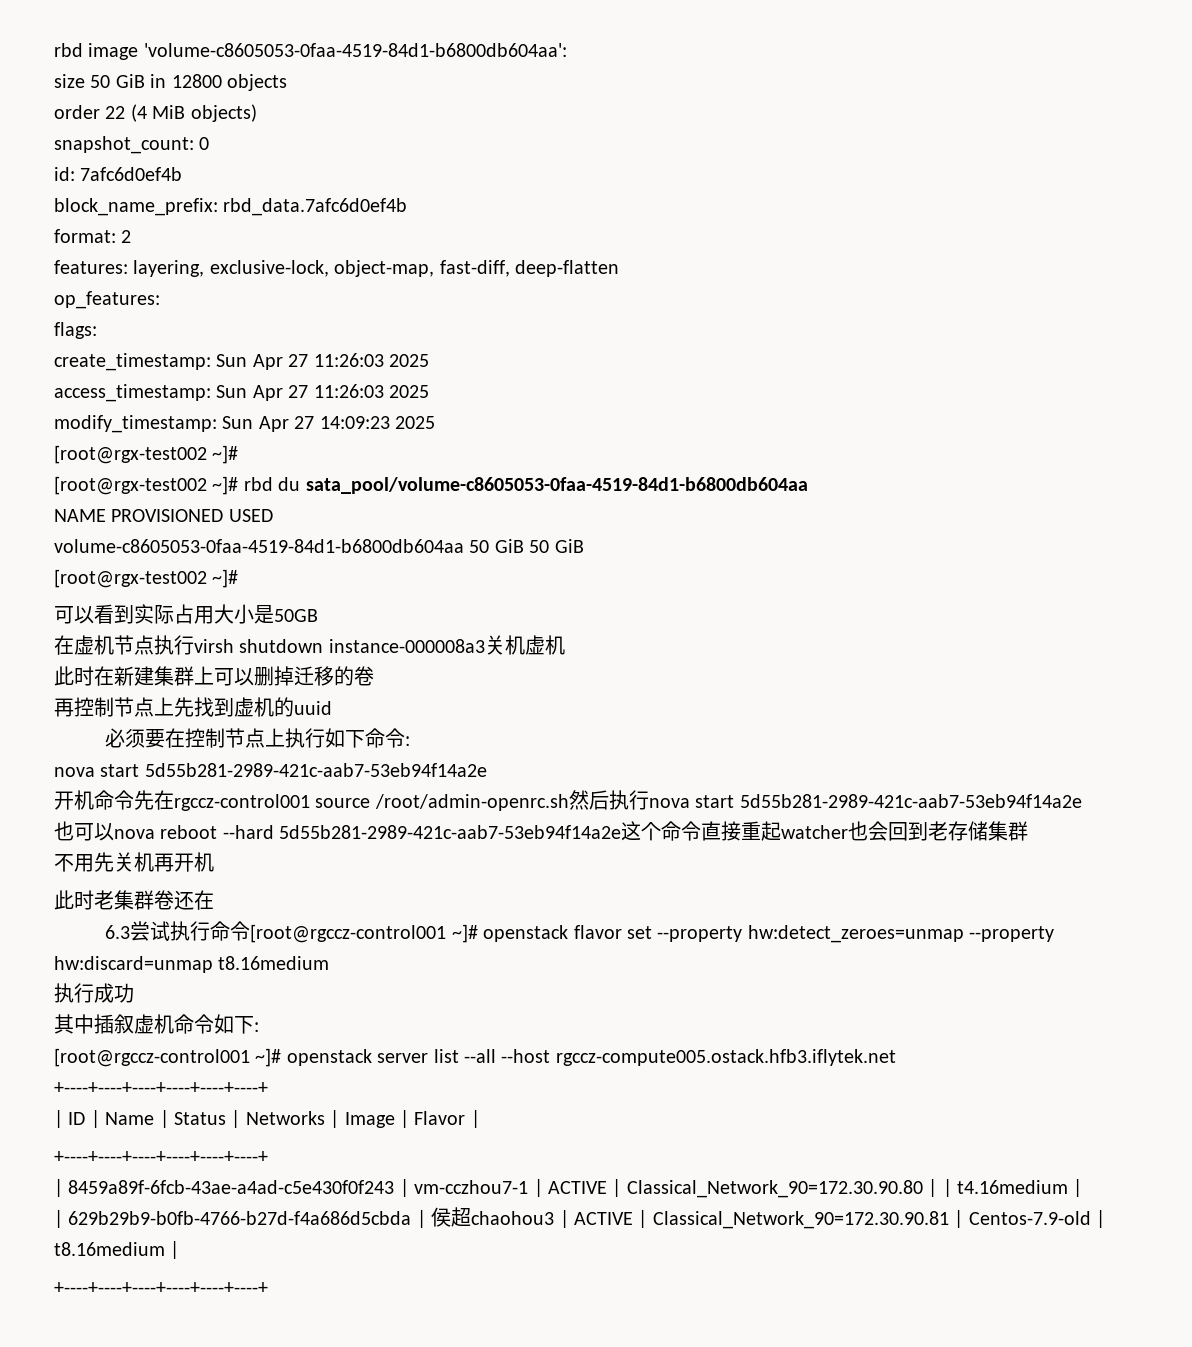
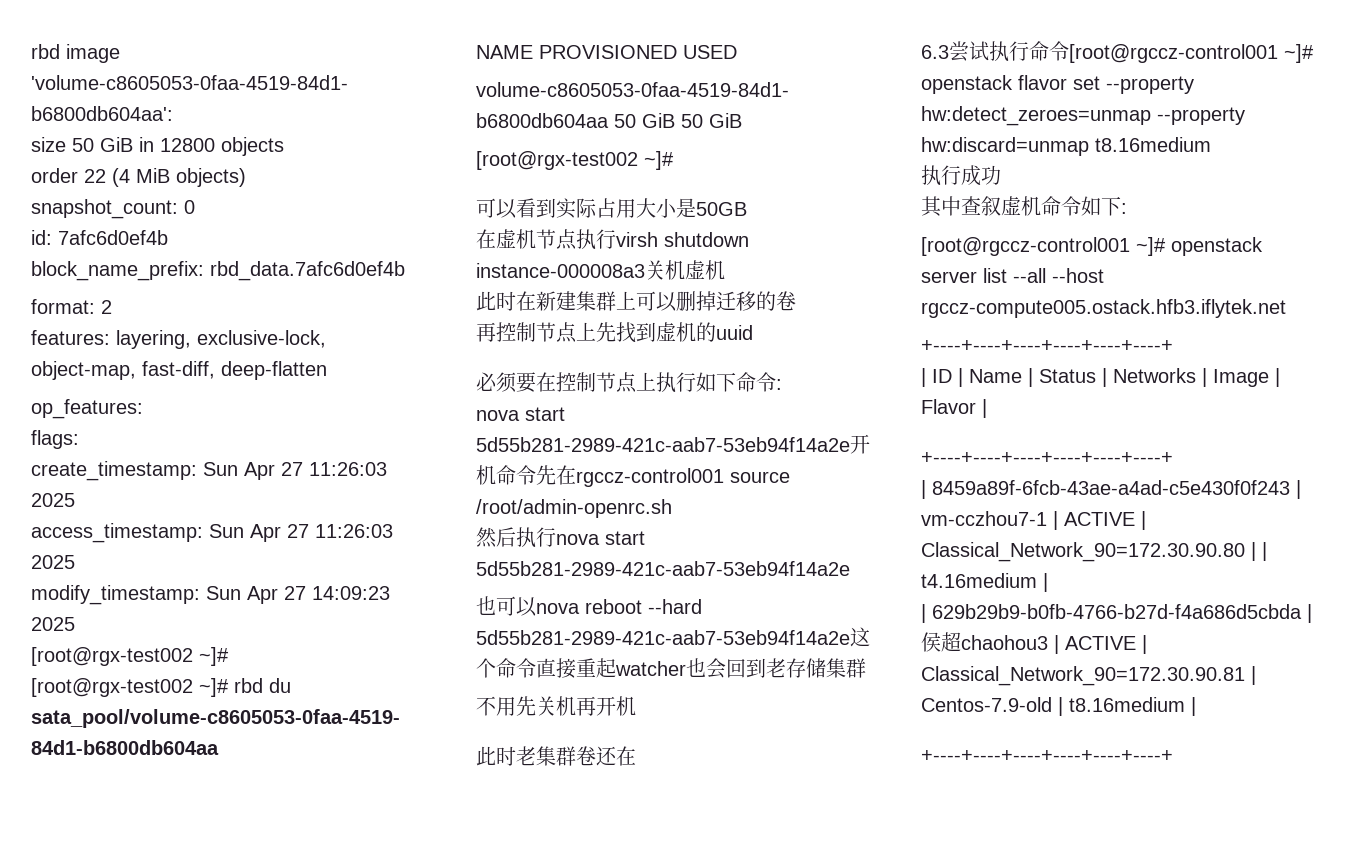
(487, 770) // -> (850, 444) none
(569, 802) none -> (672, 508) //
[94,1014,114,1034] 插 -> [961,196,981,215] 查

